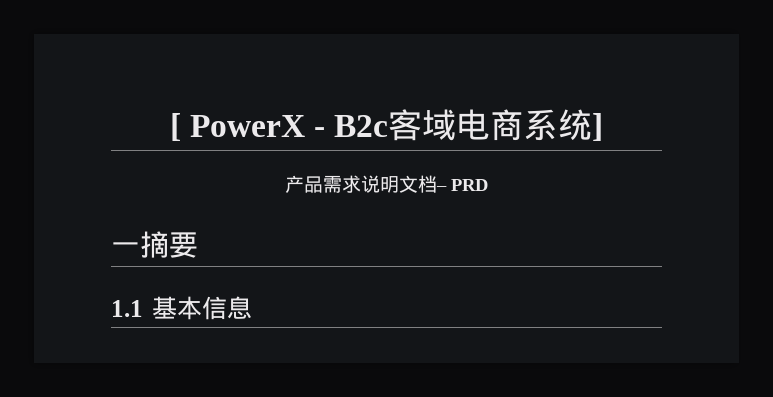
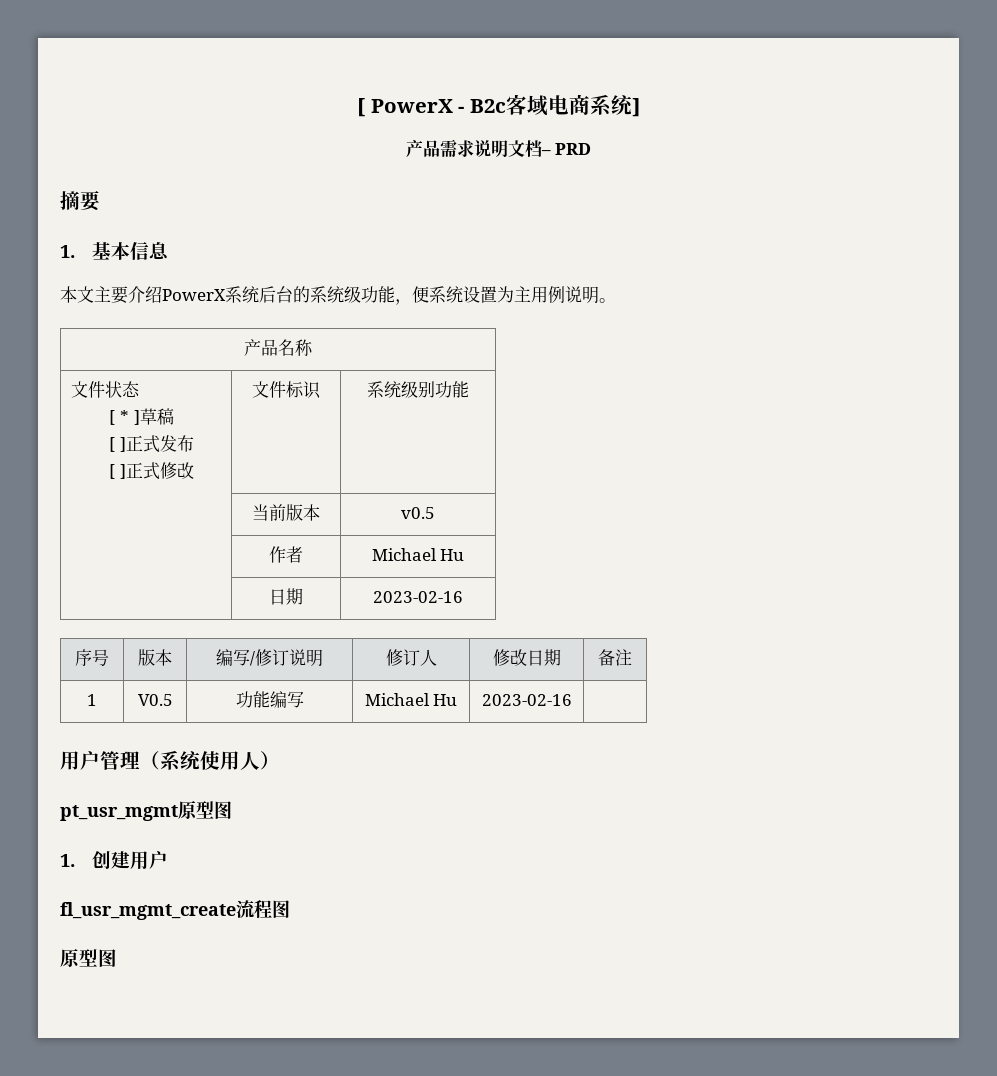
[111,242,140,255] 一 -> (592, 149) none
[111,300,143,317] 1.1 -> [60,245,75,258] 1.
(253, 307) none -> [60,286,616,305] [244,339,313,356] [71,381,141,398] [109,408,174,425] [109,435,194,453] [109,462,194,480] [252,381,321,399] [366,381,469,398] [252,504,320,521] [400,507,435,519] [269,546,303,563] [371,548,465,561] [269,588,303,605] [372,591,463,603] [75,649,109,666] [138,649,172,666] [216,649,323,667] [385,649,437,666] [492,649,561,666] [598,649,632,666] [87,694,97,706] [137,694,173,706] [235,691,304,708] [364,693,458,706] [481,694,572,706] [60,750,280,771] [60,801,232,821] [60,850,168,870] [60,900,290,920] [60,949,117,967] // 本文主要介绍PowerX系统后台的系统级功能，便系统设置为主用例说明。 // 产品名称 // 文件状态 // [ * ]草稿 // [ ]正式发布 // [ ]正式修改 | 文件标识 | 系统级别功能 // | 当前版本 | v0.5 // | 作者 | Michael Hu // | 日期 | 2023-02-16 // 序号 | 版本 | 编写/修订说明 | 修订人 | 修改日期 | 备注 // 1 | V0.5 | 功能编写 | Michael Hu | 2023-02-16 | // 用户管理（系统使用人） // pt_usr_mgmt原型图 // 1.创建用户 // fl_usr_mgmt_create流程图 // 原型图

